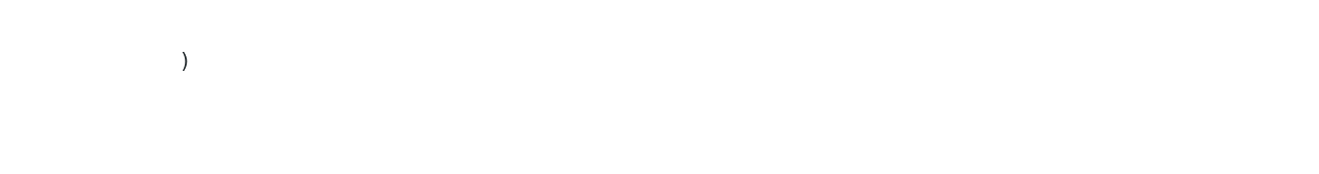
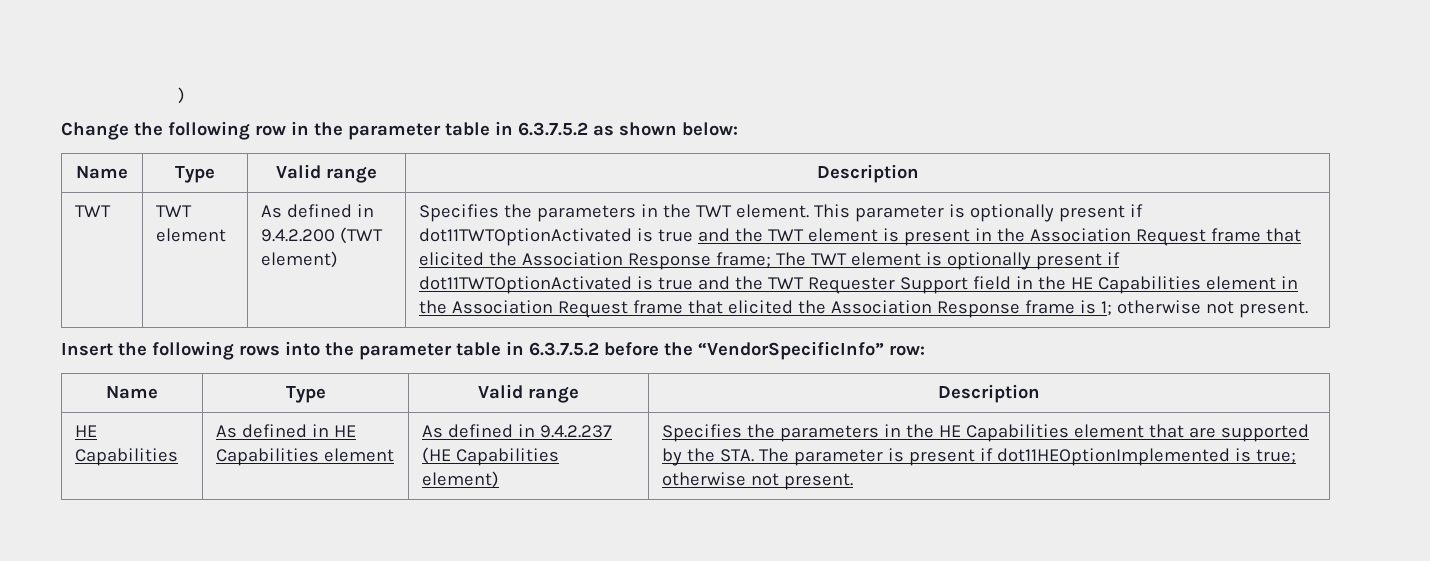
(190, 61) none -> [61,121,738,140] [76,166,128,179] [175,166,215,183] [276,164,377,183] [816,164,919,183] [75,205,112,217] [156,205,193,217] [156,228,227,242] [261,204,375,218] [261,227,384,244] [261,251,339,268] [419,204,1144,222] [419,228,1302,246] [419,252,1121,270] [419,276,1299,294] [419,300,1309,318] [61,341,925,360] [106,386,158,399] [285,386,326,403] [478,384,579,403] [938,384,1040,403] [75,425,98,437] [75,448,179,466] [216,424,357,438] [216,448,395,466] [422,424,613,438] [422,447,560,466] [422,471,500,488] [662,424,1310,442] [662,448,1297,466] [662,472,854,490] // Change the following row in the parameter table in 6.3.7.5.2 as shown below: // Name | Type | Valid range | Description // TWT | TWT element | As defined in 9.4.2.200 (TWT element) | Specifies the parameters in the TWT element. This parameter is optionally present if dot11TWTOptionActivated is true and the TWT element is present in the Association Request frame that elicited the Association Response frame; The TWT element is optionally present if dot11TWTOptionActivated is true and the TWT Requester Support field in the HE Capabilities element in the Association Request frame that elicited the Association Response frame is 1; otherwise not present. // Insert the following rows into the parameter table in 6.3.7.5.2 before the “VendorSpecificInfo” row: // Name | Type | Valid range | Description // HE Capabilities | As defined in HE Capabilities element | As defined in 9.4.2.237 (HE Capabilities element) | Specifies the parameters in the HE Capabilities element that are supported by the STA. The parameter is present if dot11HEOptionImplemented is true; otherwise not present.

